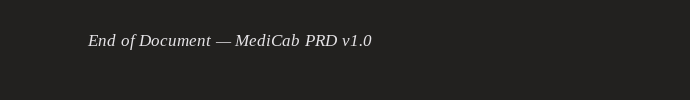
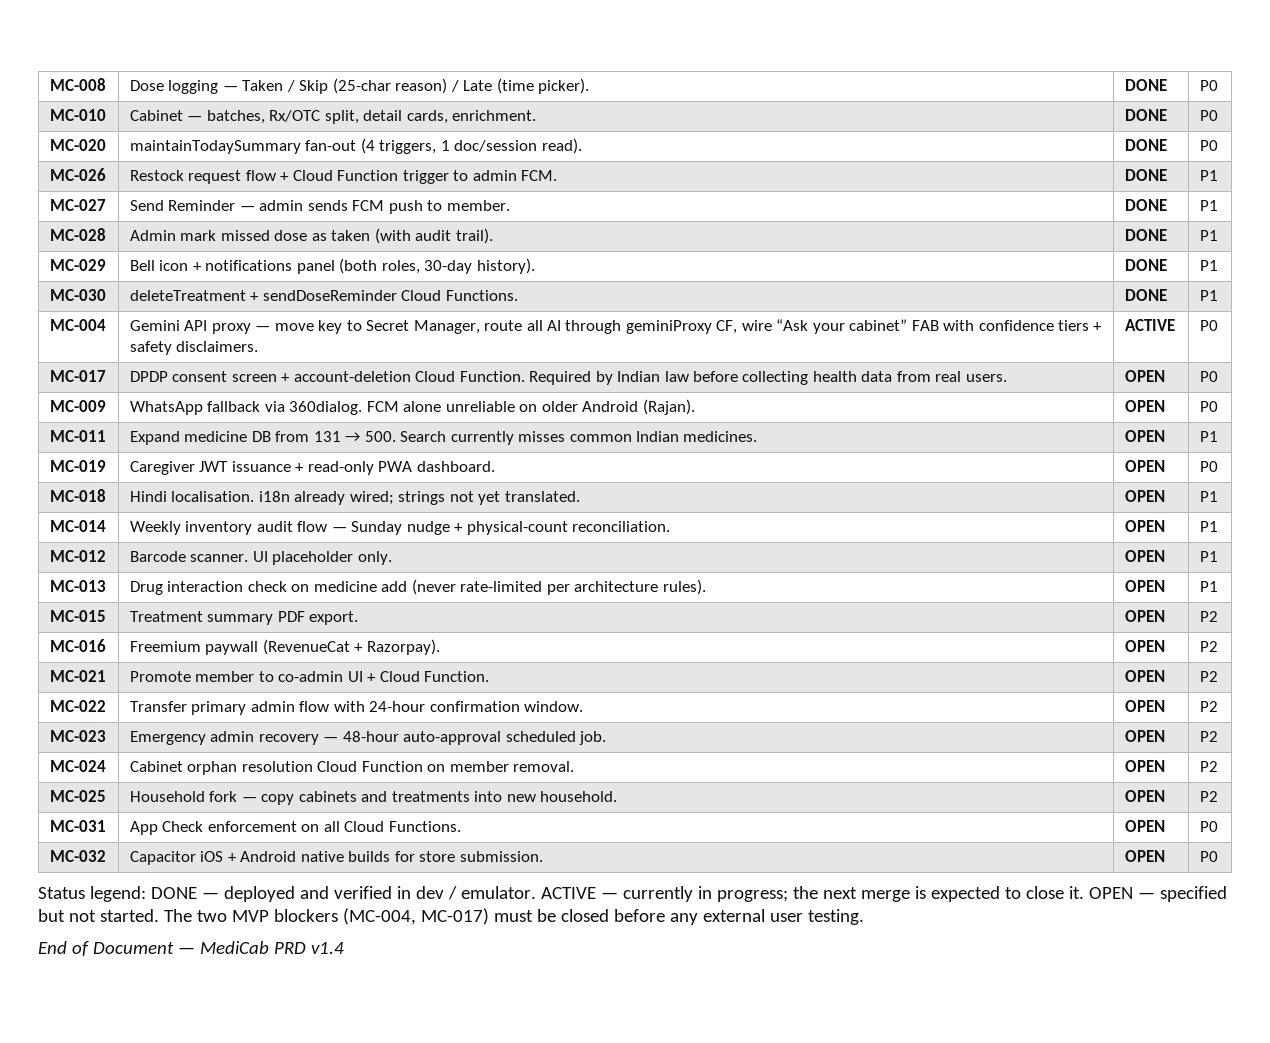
(87, 40) none -> [49,78,106,91] [129,78,589,94] [1124,79,1167,91] [1199,80,1218,91] [49,109,106,121] [129,110,537,124] [1124,109,1167,121] [1199,110,1218,121] [49,139,106,151] [129,138,582,154] [1124,139,1167,151] [1199,140,1218,151] [49,168,106,181] [129,170,558,184] [1124,169,1167,181] [1199,170,1218,181] [49,199,106,211] [129,200,510,214] [1124,199,1167,211] [1199,200,1218,211] [49,228,106,241] [129,228,493,244] [1124,229,1167,241] [1199,230,1218,241] [49,259,106,271] [129,258,535,274] [1124,259,1167,271] [1199,260,1218,271] [49,289,106,301] [129,290,518,301] [1124,289,1167,301] [1199,290,1218,301] [49,319,106,331] [129,319,1103,334] [129,341,259,355] [1124,319,1175,331] [1199,320,1218,331] [49,370,106,382] [129,371,1007,385] [1124,370,1165,382] [1199,371,1218,382] [49,400,106,412] [129,399,695,415] [1124,400,1165,412] [1199,401,1218,412] [49,430,106,442] [129,431,758,445] [1124,430,1165,442] [1199,431,1218,442] [49,460,106,472] [129,461,495,475] [1124,460,1165,472] [1199,461,1218,472] [49,489,106,502] [129,491,580,505] [1124,490,1165,502] [1199,491,1218,502] [49,520,106,532] [129,521,671,535] [1124,520,1165,532] [1199,521,1218,532] [49,550,106,562] [129,551,392,565] [1124,550,1165,562] [1199,551,1218,562] [49,580,106,592] [129,579,706,595] [1124,580,1165,592] [1199,581,1218,592] [49,610,106,622] [129,611,359,625] [1124,610,1165,622] [1199,611,1218,622] [49,639,106,652] [129,639,440,655] [1124,640,1165,652] [1199,641,1218,652] [49,670,106,682] [129,671,490,682] [1124,670,1165,682] [1199,671,1218,682] [49,700,106,712] [129,701,584,715] [1124,700,1165,712] [1199,701,1218,712] [49,730,106,742] [129,731,607,745] [1124,730,1165,742] [1199,731,1218,742] [49,760,106,772] [129,761,575,775] [1124,760,1165,772] [1199,761,1218,772] [49,790,106,802] [129,791,618,805] [1124,790,1165,802] [1199,791,1218,802] [49,820,106,832] [129,821,461,835] [1124,820,1165,832] [1199,821,1218,832] [49,850,106,862] [129,851,543,865] [1124,850,1165,862] [1199,851,1218,862] [38,886,1227,902] [38,908,864,925] MC-008 | Dose logging — Taken / Skip (25-char reason) / Late (time picker). | DONE | P0 // MC-010 | Cabinet — batches, Rx/OTC split, detail cards, enrichment. | DONE | P0 // MC-020 | maintainTodaySummary fan-out (4 triggers, 1 doc/session read). | DONE | P0 // MC-026 | Restock request flow + Cloud Function trigger to admin FCM. | DONE | P1 // MC-027 | Send Reminder — admin sends FCM push to member. | DONE | P1 // MC-028 | Admin mark missed dose as taken (with audit trail). | DONE | P1 // MC-029 | Bell icon + notifications panel (both roles, 30-day history). | DONE | P1 // MC-030 | deleteTreatment + sendDoseReminder Cloud Functions. | DONE | P1 // MC-004 | Gemini API proxy — move key to Secret Manager, route all AI through geminiProxy CF, wire “Ask your cabinet” FAB with confidence tiers + safety disclaimers. | ACTIVE | P0 // MC-017 | DPDP consent screen + account-deletion Cloud Function. Required by Indian law before collecting health data from real users. | OPEN | P0 // MC-009 | WhatsApp fallback via 360dialog. FCM alone unreliable on older Android (Rajan). | OPEN | P0 // MC-011 | Expand medicine DB from 131 → 500. Search currently misses common Indian medicines. | OPEN | P1 // MC-019 | Caregiver JWT issuance + read-only PWA dashboard. | OPEN | P0 // MC-018 | Hindi localisation. i18n already wired; strings not yet translated. | OPEN | P1 // MC-014 | Weekly inventory audit flow — Sunday nudge + physical-count reconciliation. | OPEN | P1 // MC-012 | Barcode scanner. UI placeholder only. | OPEN | P1 // MC-013 | Drug interaction check on medicine add (never rate-limited per architecture rules). | OPEN | P1 // MC-015 | Treatment summary PDF export. | OPEN | P2 // MC-016 | Freemium paywall (RevenueCat + Razorpay). | OPEN | P2 // MC-021 | Promote member to co-admin UI + Cloud Function. | OPEN | P2 // MC-022 | Transfer primary admin flow with 24-hour confirmation window. | OPEN | P2 // MC-023 | Emergency admin recovery — 48-hour auto-approval scheduled job. | OPEN | P2 // MC-024 | Cabinet orphan resolution Cloud Function on member removal. | OPEN | P2 // MC-025 | Household fork — copy cabinets and treatments into new household. | OPEN | P2 // MC-031 | App Check enforcement on all Cloud Functions. | OPEN | P0 // MC-032 | Capacitor iOS + Android native builds for store submission. | OPEN | P0 // Status legend: DONE — deployed and verified in dev / emulator. ACTIVE — currently in progress; the next merge is expected to close it. OPEN — specified but not started. The two MVP blockers (MC-004, MC-017) must be closed before any external user testing. //
[341,35,372,46] v1.0 -> [310,942,344,954] v1.4

